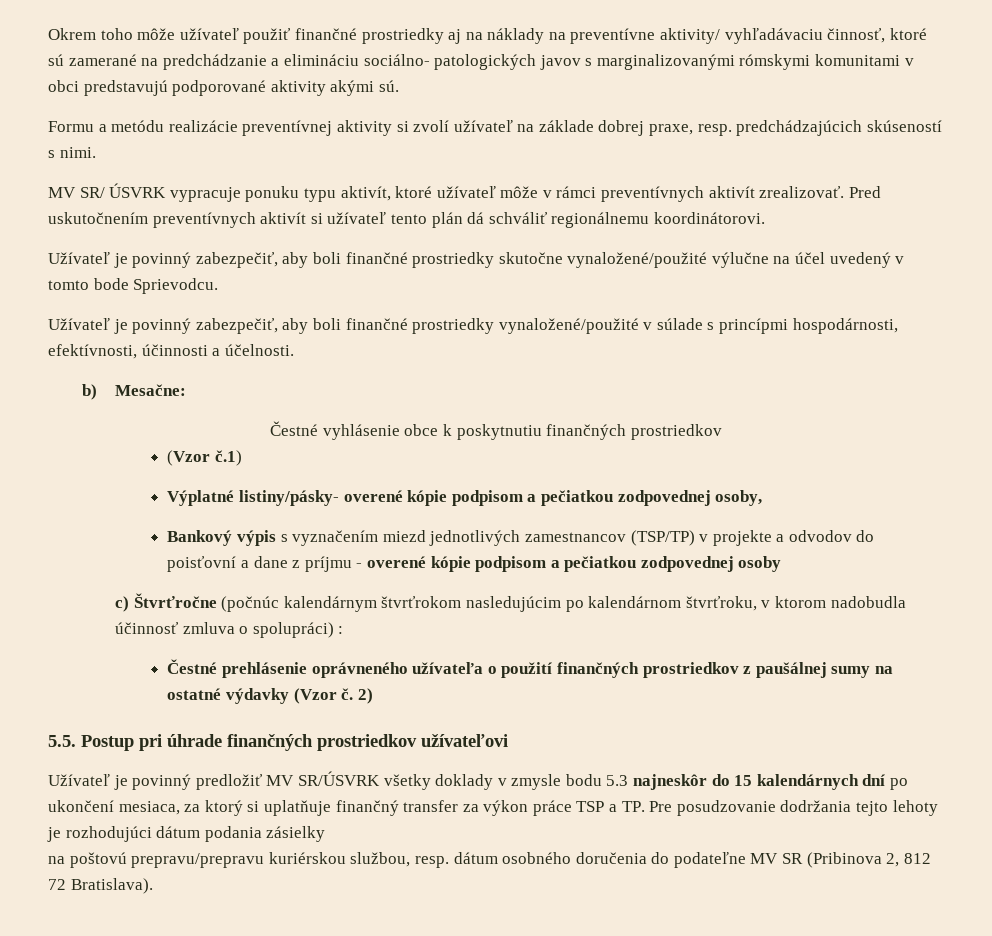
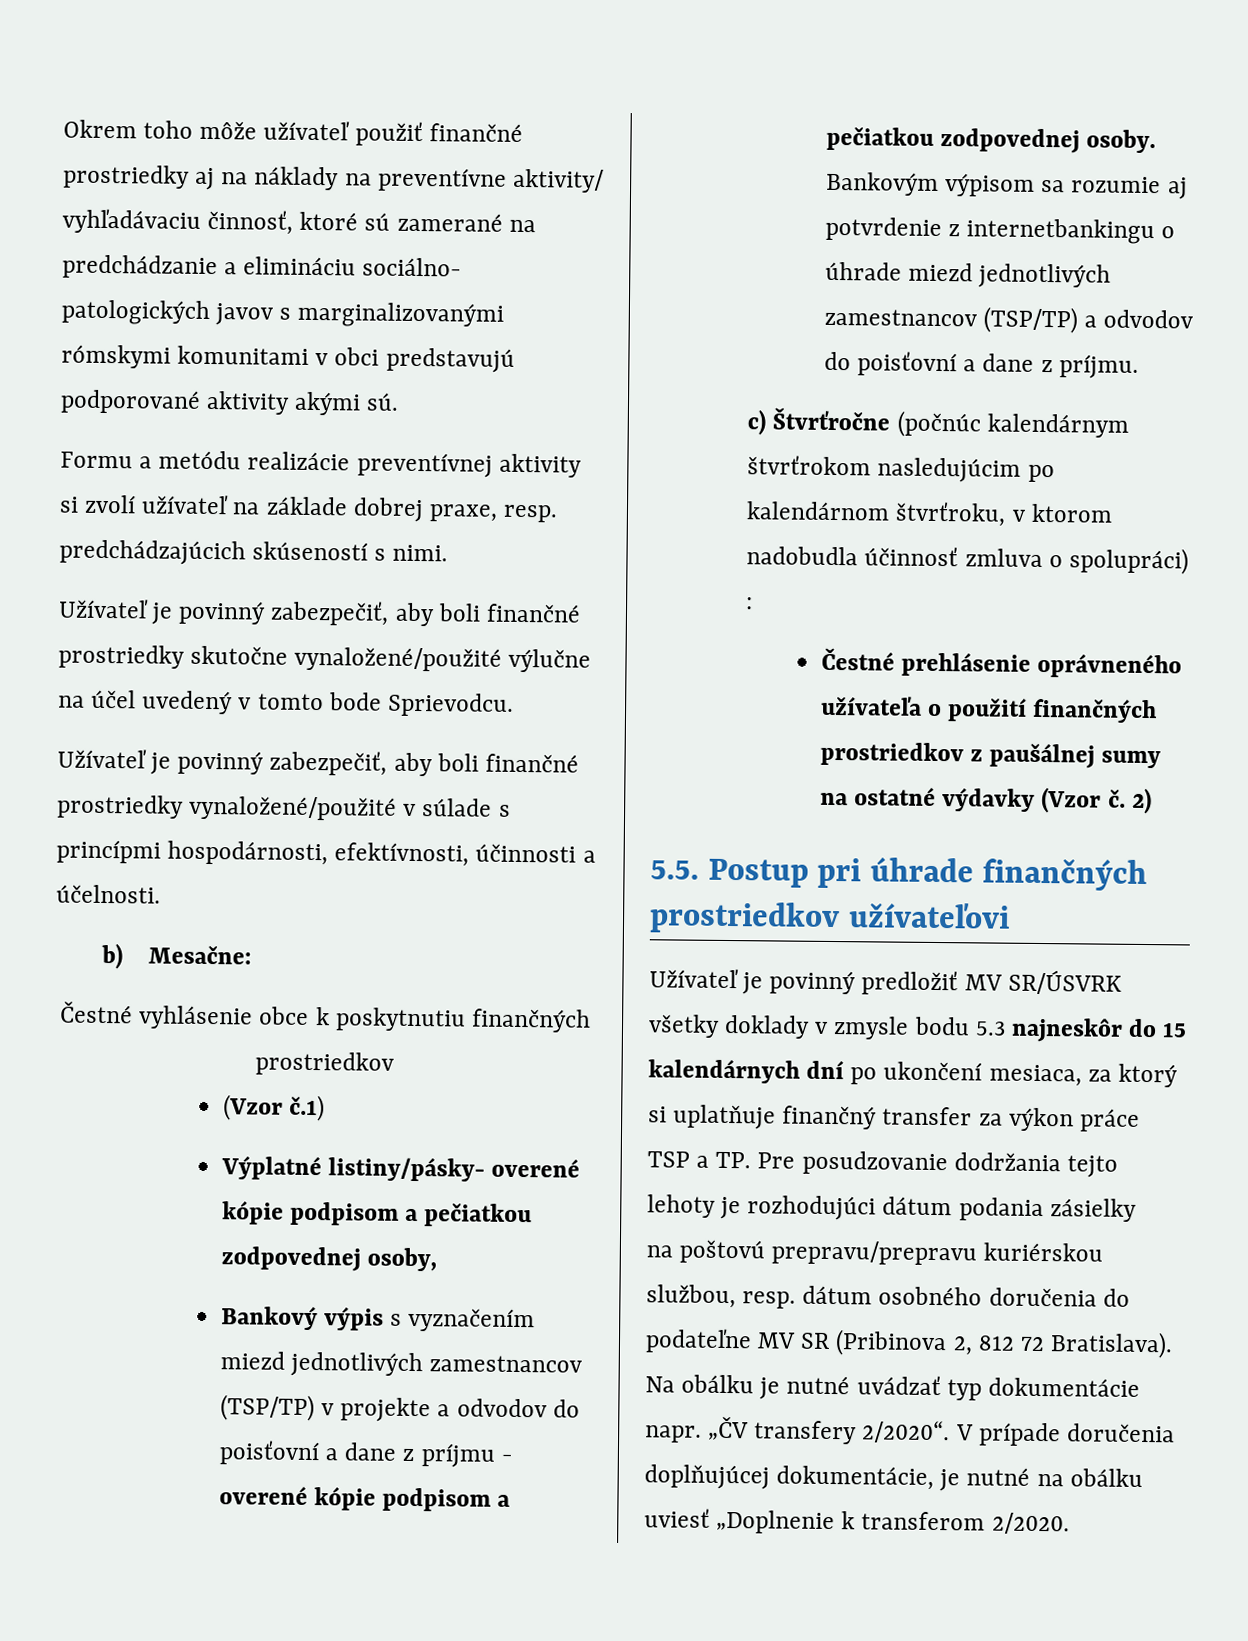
[48,183,881,202] [48,212,765,228] // MV SR/ ÚSVRK vypracuje ponuku typu aktivít, ktoré užívateľ môže v rámci preventívnych aktivít zrealizovať. Pred uskutočnením preventívnych aktivít si užívateľ tento plán dá schváliť regionálnemu koordinátorovi. -> (449, 553) none
[738,556,782,572] osoby -> [1086,129,1157,154] [826,171,1188,200] [825,216,1176,245] [825,261,1112,289] [824,306,1194,334] [824,351,1139,379] osoby. Bankovým výpisom sa rozumie aj potvrdenie z internetbankingu o úhrade miezd jednotlivých zamestnancov (TSP/TP) a odvodov do poisťovní a dane z príjmu.
(153, 886) none -> [645,1374,1140,1401] [645,1415,1175,1447] [644,1464,1143,1492] [644,1508,1070,1535] Na obálku je nutné uvádzať typ dokumentácie napr. „ČV transfery 2/2020“. V prípade doručenia doplňujúcej dokumentácie, je nutné na obálku uviesť „Doplnenie k transferom 2/2020.

